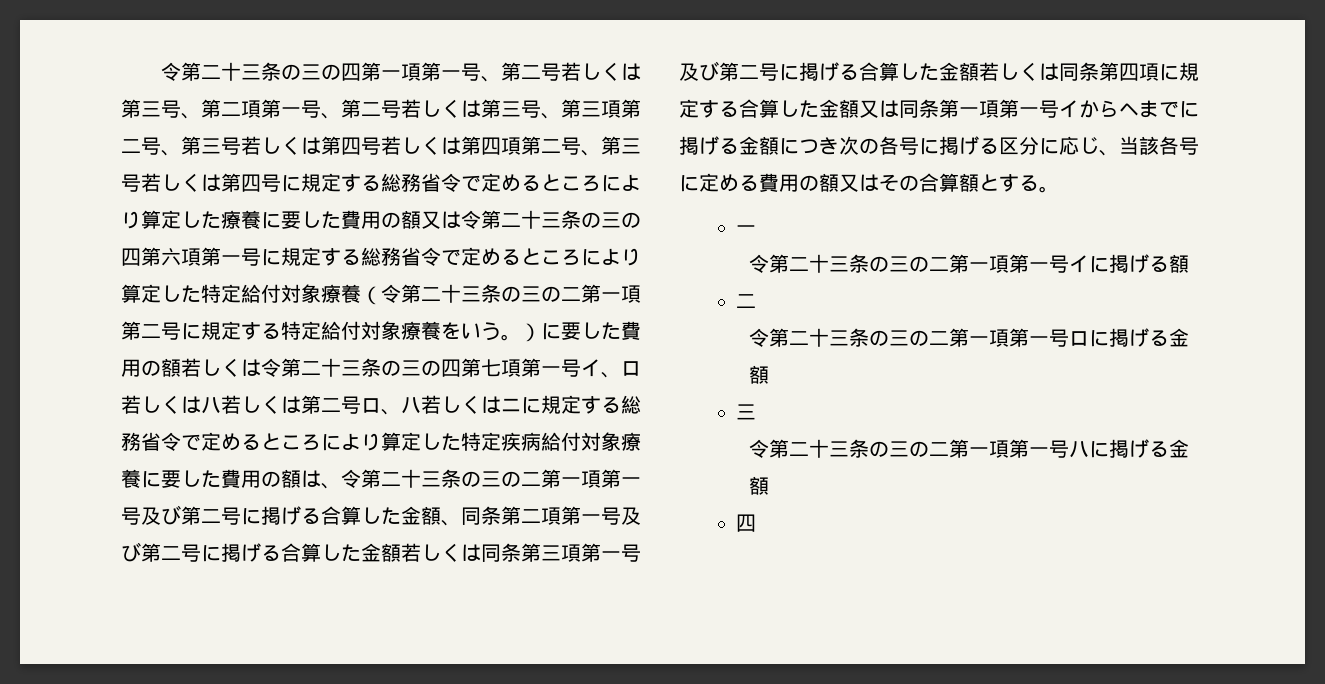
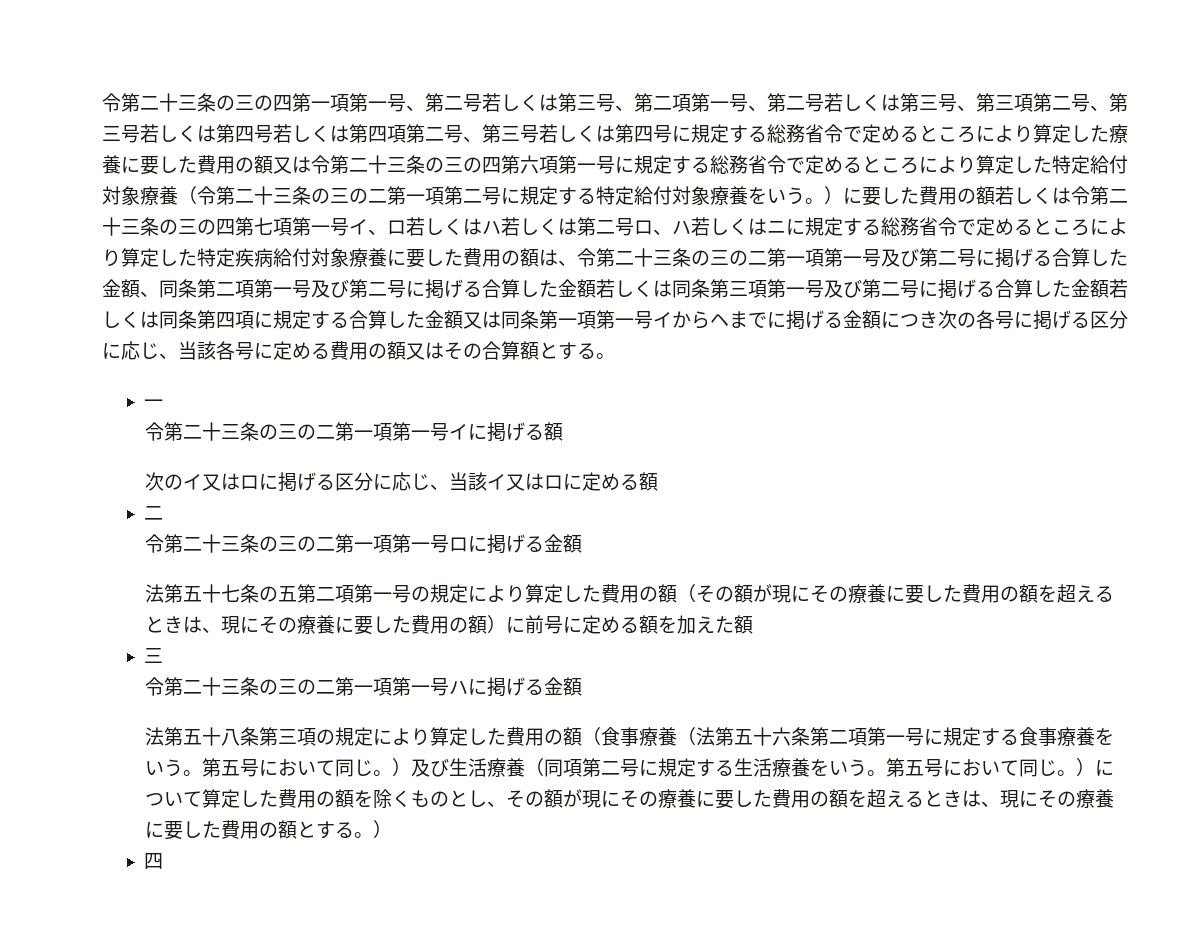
(1189, 263) none -> [144,472,658,492] // 次のイ又はロに掲げる区分に応じ、当該イ又はロに定める額
(769, 374) none -> [144,584,1114,604] [144,615,753,635] // 法第五十七条の五第二項第一号の規定により算定した費用の額（その額が現にその療養に要した費用の額を超えるときは、現にその療養に要した費用の額）に前号に定める額を加えた額
(769, 485) none -> [144,727,1114,746] [144,758,1114,777] [144,789,1114,809] [144,820,392,840] // 法第五十八条第三項の規定により算定した費用の額（食事療養（法第五十六条第二項第一号に規定する食事療養をいう。第五号において同じ。）及び生活療養（同項第二号に規定する生活療養をいう。第五号において同じ。）について算定した費用の額を除くものとし、その額が現にその療養に要した費用の額を超えるときは、現にその療養に要した費用の額とする。）

